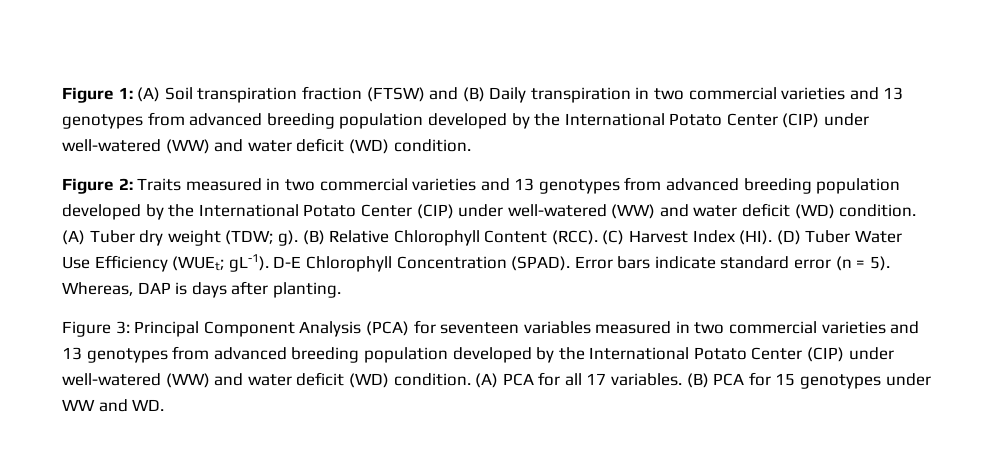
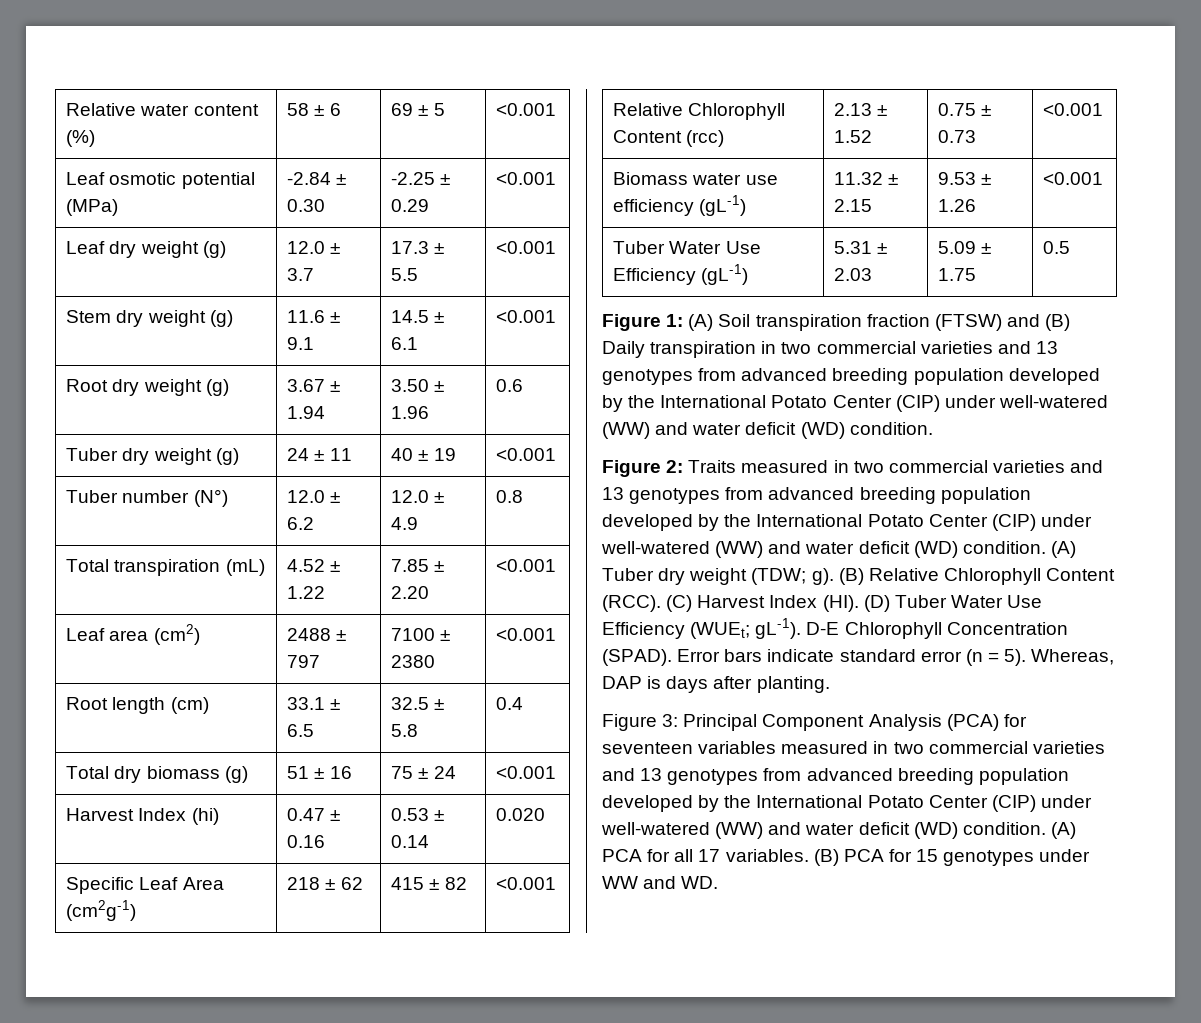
(62, 95) none -> [66,103,259,116] [66,130,96,147] [287,103,341,116] [391,103,445,116] [496,103,557,116] [66,172,255,189] [66,199,119,216] [287,172,347,185] [287,199,326,212] [391,172,451,185] [391,199,430,212] [496,172,557,185] [66,241,226,258] [287,241,341,254] [287,268,315,281] [391,241,445,254] [391,268,419,281] [496,241,557,254] [66,310,233,327] [287,310,341,323] [287,337,315,350] [391,310,445,323] [391,337,419,350] [496,310,557,323] [66,379,229,396] [287,379,341,392] [287,406,326,419] [391,379,445,392] [391,406,430,419] [496,379,524,392] [66,448,239,465] [287,448,352,461] [391,448,456,461] [496,448,557,461] [66,489,228,507] [287,490,341,503] [287,517,315,530] [391,490,445,503] [391,517,419,530] [496,490,524,503] [66,559,265,576] [287,559,341,572] [287,586,326,599] [391,559,445,572] [391,586,430,599] [496,559,557,572] [66,624,200,645] [287,628,347,641] [287,655,321,668] [391,628,451,641] [391,655,436,668] [496,628,557,641] [66,697,209,714] [287,697,341,710] [287,724,315,737] [391,697,445,710] [391,724,419,737] [496,697,524,710] [66,766,248,783] [287,766,352,779] [391,766,456,779] [496,766,557,779] [66,808,219,825] [287,808,341,821] [287,835,326,848] [391,808,445,821] [391,835,430,848] [496,808,546,821] [66,877,224,894] [66,900,137,921] [287,877,363,890] [391,877,467,890] [496,877,557,890] [613,103,786,120] [613,130,725,147] [834,103,888,116] [834,130,873,143] [938,103,992,116] [938,130,977,143] [1043,103,1104,116] [613,172,778,185] [613,195,747,216] [834,172,899,185] [834,199,873,212] [938,172,992,185] [938,199,977,212] [1043,172,1104,185] [613,241,761,254] [613,264,749,285] [834,241,888,254] [834,268,873,281] [938,241,992,254] [938,268,977,281] [1043,241,1071,254] Relative water content (%) | 58 ± 6 | 69 ± 5 | <0.001 // Leaf osmotic potential (MPa) | -2.84 ± 0.30 | -2.25 ± 0.29 | <0.001 // Leaf dry weight (g) | 12.0 ± 3.7 | 17.3 ± 5.5 | <0.001 // Stem dry weight (g) | 11.6 ± 9.1 | 14.5 ± 6.1 | <0.001 // Root dry weight (g) | 3.67 ± 1.94 | 3.50 ± 1.96 | 0.6 // Tuber dry weight (g) | 24 ± 11 | 40 ± 19 | <0.001 // Tuber number (N°) | 12.0 ± 6.2 | 12.0 ± 4.9 | 0.8 // Total transpiration (mL) | 4.52 ± 1.22 | 7.85 ± 2.20 | <0.001 // Leaf area (cm2) | 2488 ± 797 | 7100 ± 2380 | <0.001 // Root length (cm) | 33.1 ± 6.5 | 32.5 ± 5.8 | 0.4 // Total dry biomass (g) | 51 ± 16 | 75 ± 24 | <0.001 // Harvest Index (hi) | 0.47 ± 0.16 | 0.53 ± 0.14 | 0.020 // Specific Leaf Area (cm2g-1) | 218 ± 62 | 415 ± 82 | <0.001 // Relative Chlorophyll Content (rcc) | 2.13 ± 1.52 | 0.75 ± 0.73 | <0.001 // Biomass water use efficiency (gL-1) | 11.32 ± 2.15 | 9.53 ± 1.26 | <0.001 // Tuber Water Use Efficiency (gL-1) | 5.31 ± 2.03 | 5.09 ± 1.75 | 0.5 //

